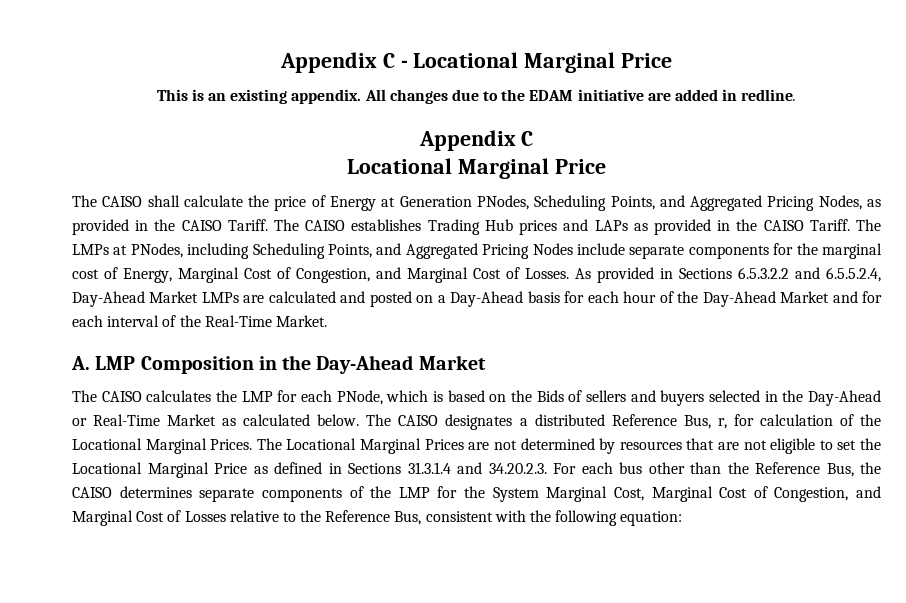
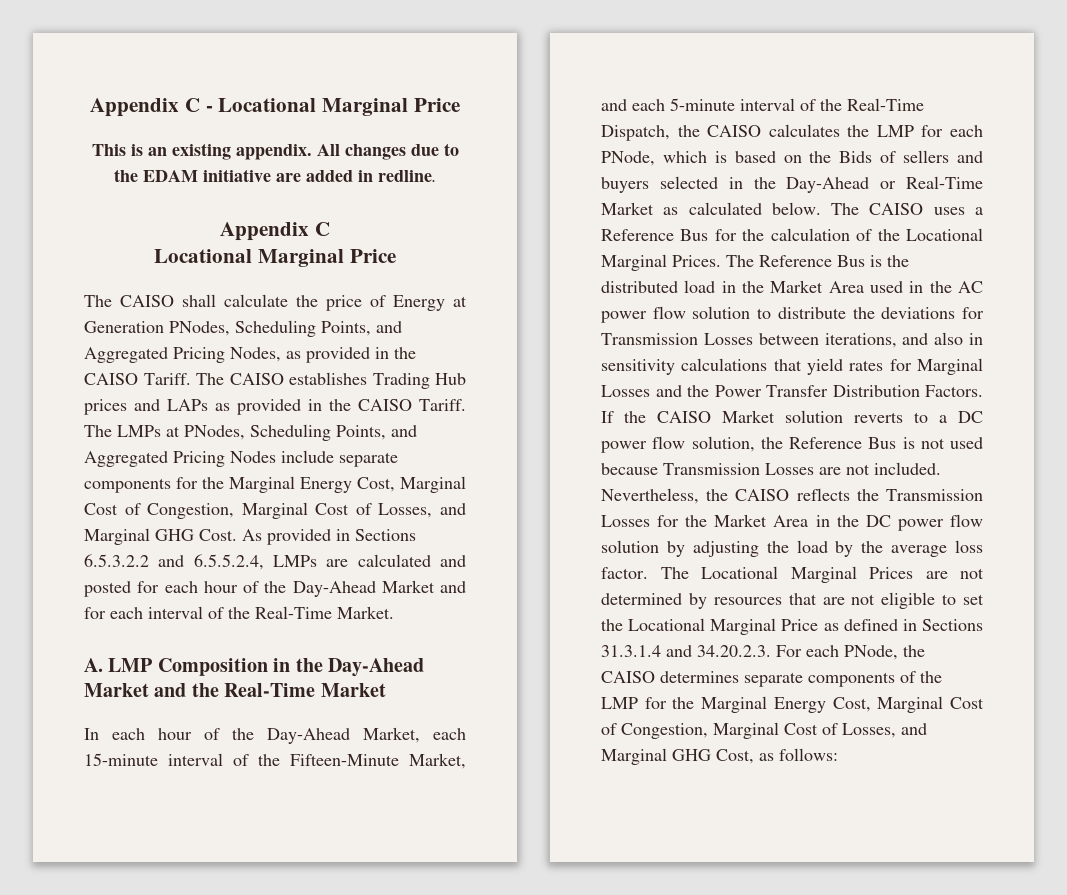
[187,243,250,259] including -> (245, 432) none
[821,243,882,259] [72,267,569,283] marginal cost of Energy, Marginal Cost of Congestion, and Marginal Cost of Losses. -> [229,476,466,493] [84,502,466,519] [84,528,237,545] Marginal Energy Cost, Marginal Cost of Congestion, Marginal Cost of Losses, and Marginal GHG Cost.
[72,291,199,307] Day-Ahead Market -> (264, 562) none
[416,291,560,307] on a Day-Ahead basis -> (131, 589) none
[72,390,97,402] // The -> [154,683,386,697] [84,727,466,744] [84,753,466,769] [601,98,924,111] [601,125,700,141] and the Real-Time Market // In each hour of the Day-Ahead Market, each 15-minute interval of the Fifteen-Minute Market, and each 5-minute interval of the Real-Time Dispatch, the
[445,414,754,430] designates a distributed Reference Bus, r, for -> [933,207,983,215] [601,229,765,241] uses a Reference Bus for the
(282, 444) none -> [759,255,909,267] [601,280,983,293] [601,306,984,323] [601,332,983,348] [601,358,983,375] [601,385,983,397] [601,410,983,423] [601,436,983,453] [601,462,941,475] [601,488,983,504] [601,514,983,531] [601,540,983,557] [601,567,689,579] Reference Bus is the distributed load in the Market Area used in the AC power flow solution to distribute the deviations for Transmission Losses between iterations, and also in sensitivity calculations that yield rates for Marginal Losses and the Power Transfer Distribution Factors. If the CAISO Market solution reverts to a DC power flow solution, the Reference Bus is not used because Transmission Losses are not included. Nevertheless, the CAISO reflects the Transmission Losses for the Market Area in the DC power flow solution by adjusting the load by the average loss factor. The
[619,462,854,477] bus other than the Reference Bus, -> [844,645,898,660] PNode,
[492,486,881,502] [72,510,683,526] System Marginal Cost, Marginal Cost of Congestion, and Marginal Cost of Losses relative to the Reference Bus, consistent with the following equation: -> [701,696,984,713] [601,722,927,739] [601,748,838,765] Marginal Energy Cost, Marginal Cost of Congestion, Marginal Cost of Losses, and Marginal GHG Cost, as follows:

